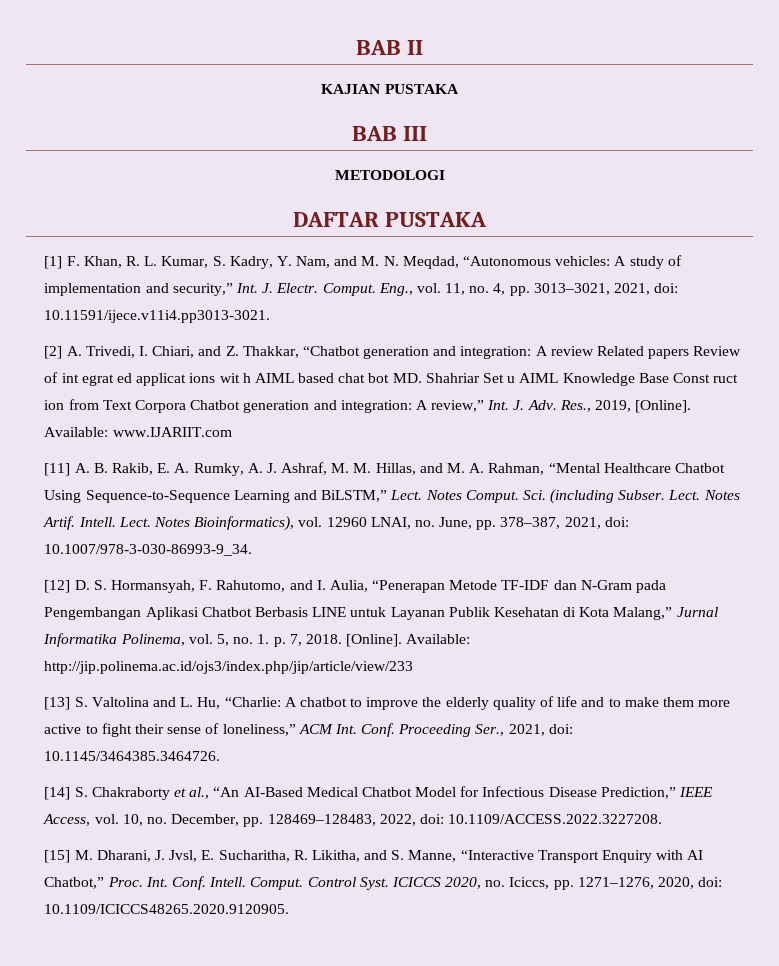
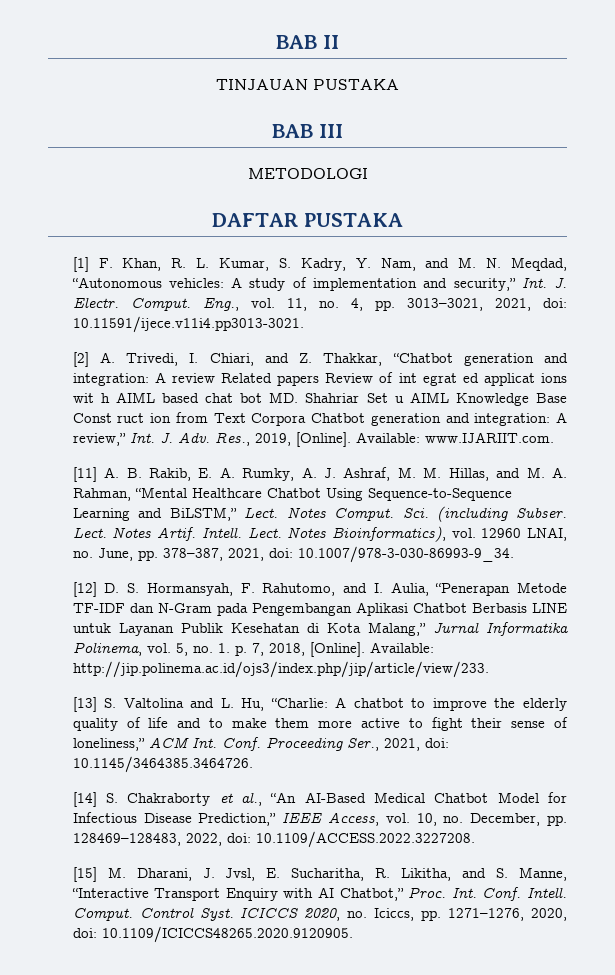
[321,84,381,94] KAJIAN -> [216,79,308,90] TINJAUAN
[112,427,232,437] www.IJARIIT.com -> [424,432,554,443] www.IJARIIT.com.
[305,634,471,647] [44,661,414,674] 2018. [Online]. Available: http://jip.polinema.ac.id/ojs3/index.php/jip/article/view/233 -> [268,642,434,657] [72,661,489,678] 2018, [Online]. Available: http://jip.polinema.ac.id/ojs3/index.php/jip/article/view/233.

